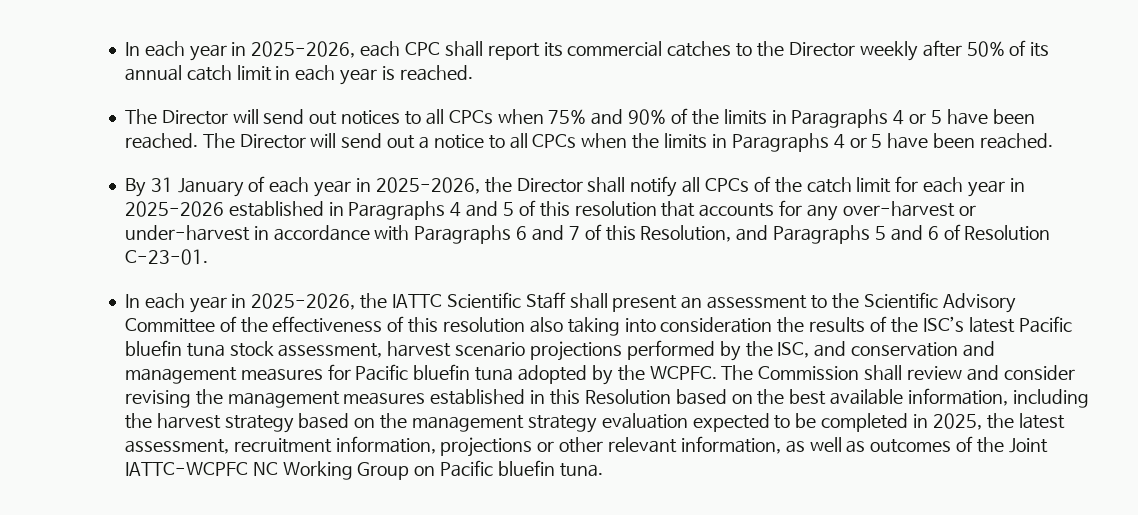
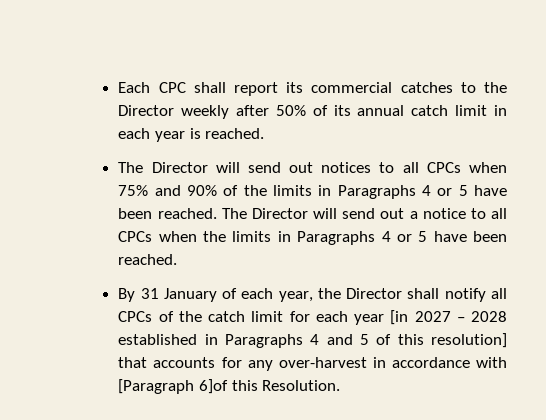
[124,41,401,61] In each year in 2025-2026, each -> [118,82,151,93] Each
[314,177,480,197] year in 2025-2026, -> [278,291,313,302] year,
[1009,178,1025,192] [124,201,224,217] in 2025-2026 -> [390,310,507,325] [in 2027 – 2028
[574,201,657,217] resolution -> [430,333,507,348] resolution]
[958,205,976,216] [124,225,250,241] or under-harvest -> (367, 362) none
[414,224,1051,244] [124,249,208,265] [124,292,1016,313] [124,316,1072,336] [124,340,996,361] [124,364,1075,385] [124,388,1089,408] [124,413,1065,433] [124,436,1048,457] [124,460,603,480] Paragraphs 6 and 7 of this Resolution, and Paragraphs 5 and 6 of Resolution C-23-01. // In each year in 2025-2026, the IATTC Scientific Staff shall present an assessment to the Scientific Advisory Committee of the effectiveness of this resolution also taking into consideration the results of the ISC’s latest Pacific bluefin tuna stock assessment, harvest scenario projections performed by the ISC, and conservation and management measures for Pacific bluefin tuna adopted by the WCPFC. The Commission shall review and consider revising the management measures established in this Resolution based on the best available information, including the harvest strategy based on the management strategy evaluation expected to be completed in 2025, the latest assessment, recruitment information, projections or other relevant information, as well as outcomes of the Joint IATTC-WCPFC NC Working Group on Pacific bluefin tuna. -> [118,379,341,394] [Paragraph 6]of this Resolution.

